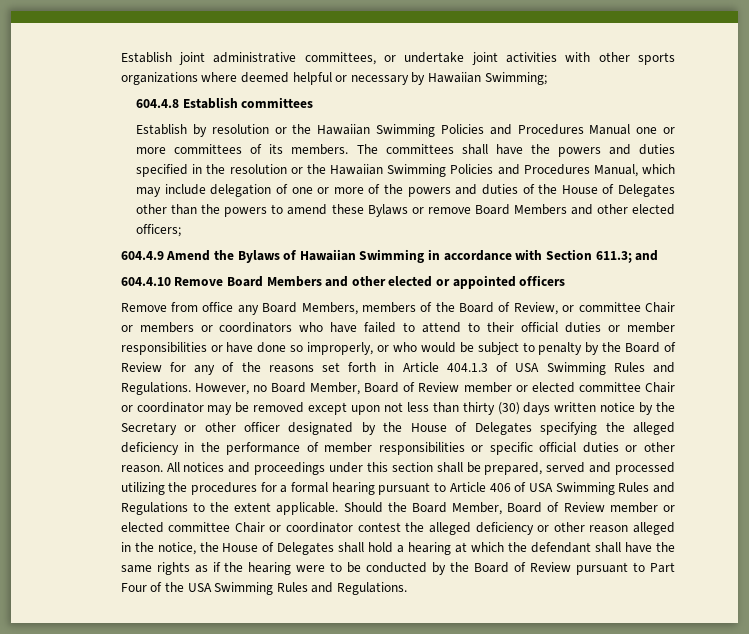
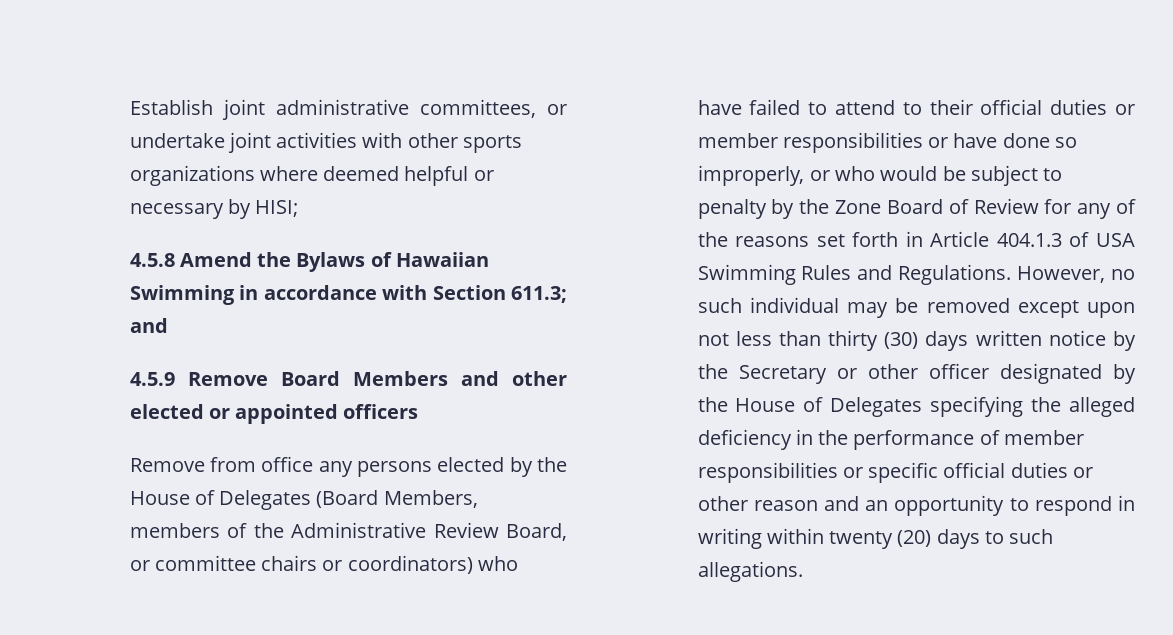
[428,72,547,85] [136,97,314,109] [136,124,675,137] [136,144,675,157] [136,164,675,177] [136,184,675,197] [136,204,676,217] [136,224,182,237] [120,251,164,260] Hawaiian Swimming; // 604.4.8 Establish committees // Establish by resolution or the Hawaiian Swimming Policies and Procedures Manual one or more committees of its members. The committees shall have the powers and duties specified in the resolution or the Hawaiian Swimming Policies and Procedures Manual, which may include delegation of one or more of the powers and duties of the House of Delegates other than the powers to amend these Bylaws or remove Board Members and other elected officers; // 604.4.9 -> [255,200,299,217] [129,253,175,267] HISI; // 4.5.8
[120,277,171,286] 604.4.10 -> [129,372,175,386] 4.5.9
[262,302,676,315] [120,322,293,333] Board Members, members of the Board of Review, or committee Chair or members or coordinators -> [356,457,567,477] [129,490,478,510] [129,522,567,541] [129,555,473,574] persons elected by the House of Delegates (Board Members, members of the Administrative Review Board, or committee chairs or coordinators)
(622, 347) none -> [834,200,881,214] Zone
[270,382,675,395] [120,402,204,413] Board Member, Board of Review member or elected committee Chair or coordinator -> [697,297,839,313] such individual
[120,462,675,475] [120,482,676,495] [120,502,675,515] [120,522,675,535] [120,542,676,555] [120,562,675,575] [120,582,408,595] reason. All notices and proceedings under this section shall be prepared, served and processed utilizing the procedures for a formal hearing pursuant to Article 406 of USA Swimming Rules and Regulations to the extent applicable. Should the Board Member, Board of Review member or elected committee Chair or coordinator contest the alleged deficiency or other reason alleged in the notice, the House of Delegates shall hold a hearing at which the defendant shall have the same rights as if the hearing were to be conducted by the Board of Review pursuant to Part Four of the USA Swimming Rules and Regulations. -> [753,495,1135,516] [697,528,1054,549] [697,561,803,582] reason and an opportunity to respond in writing within twenty (20) days to such allegations.

